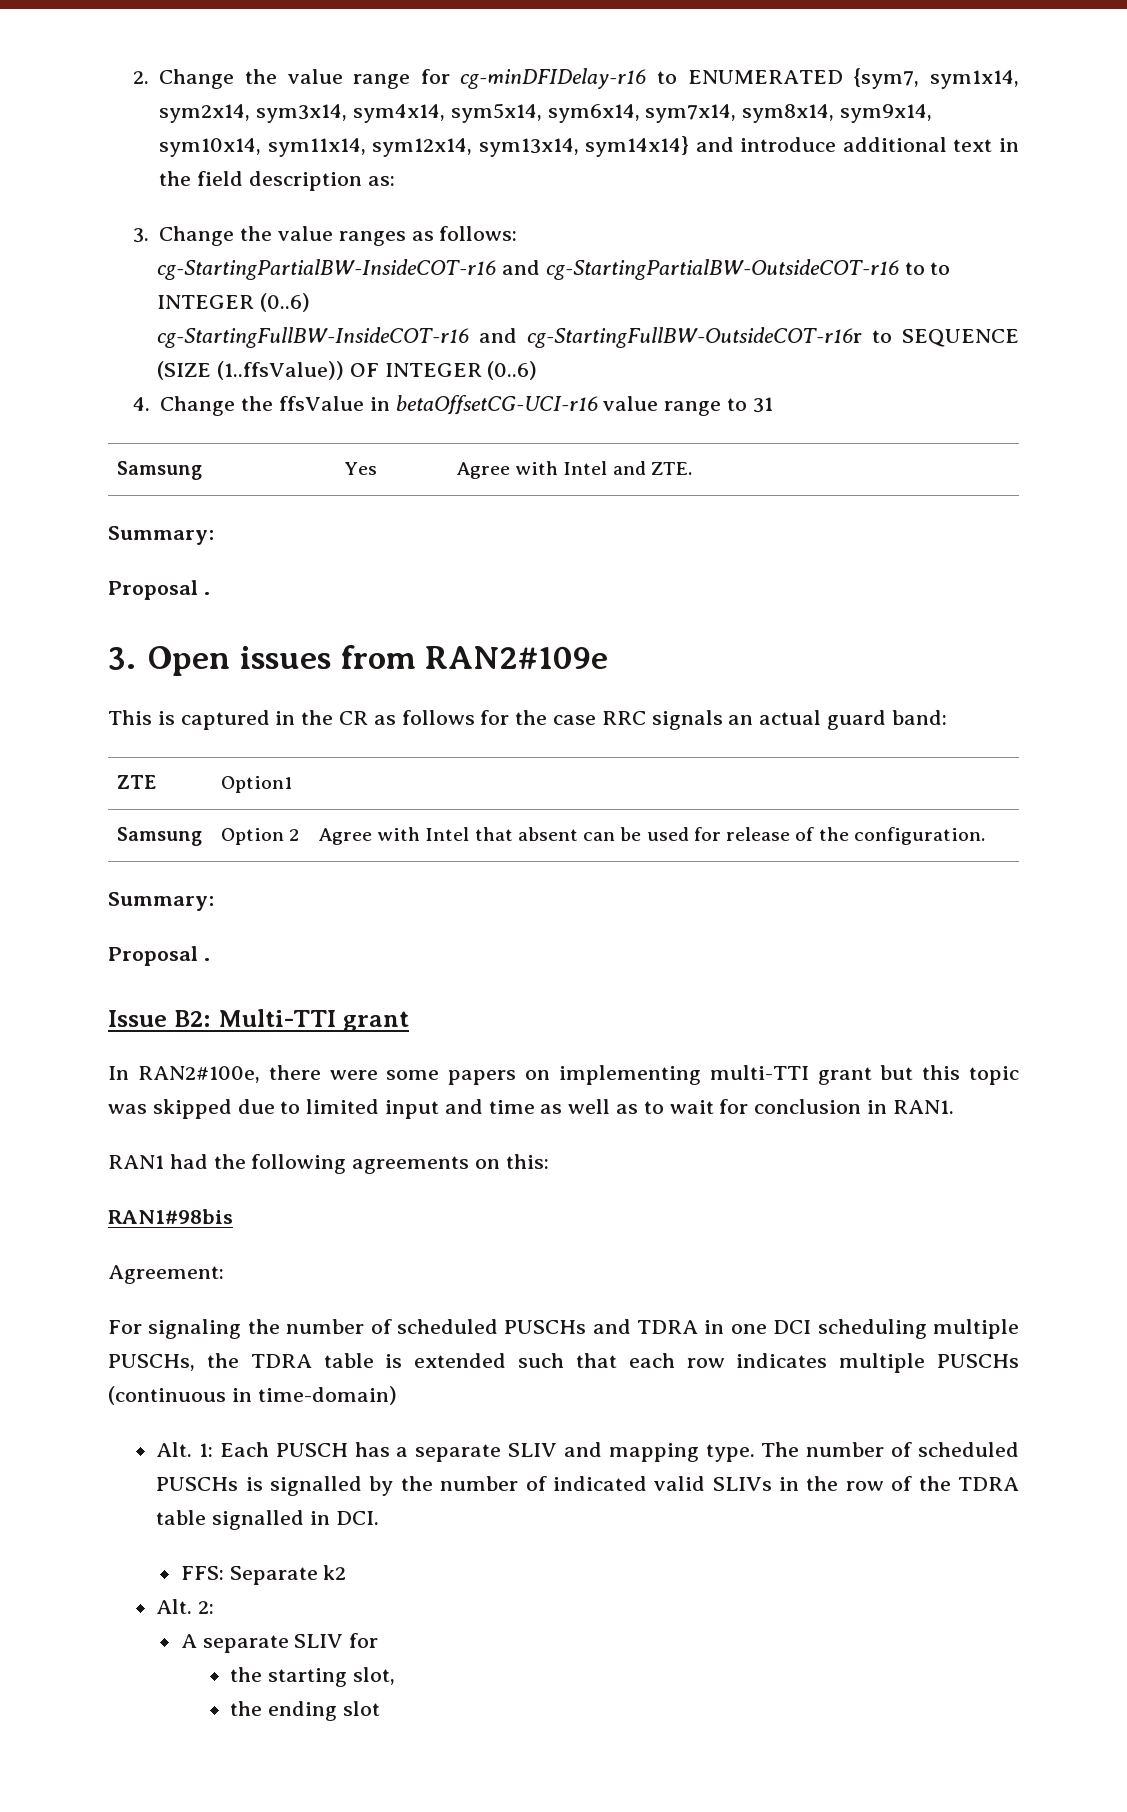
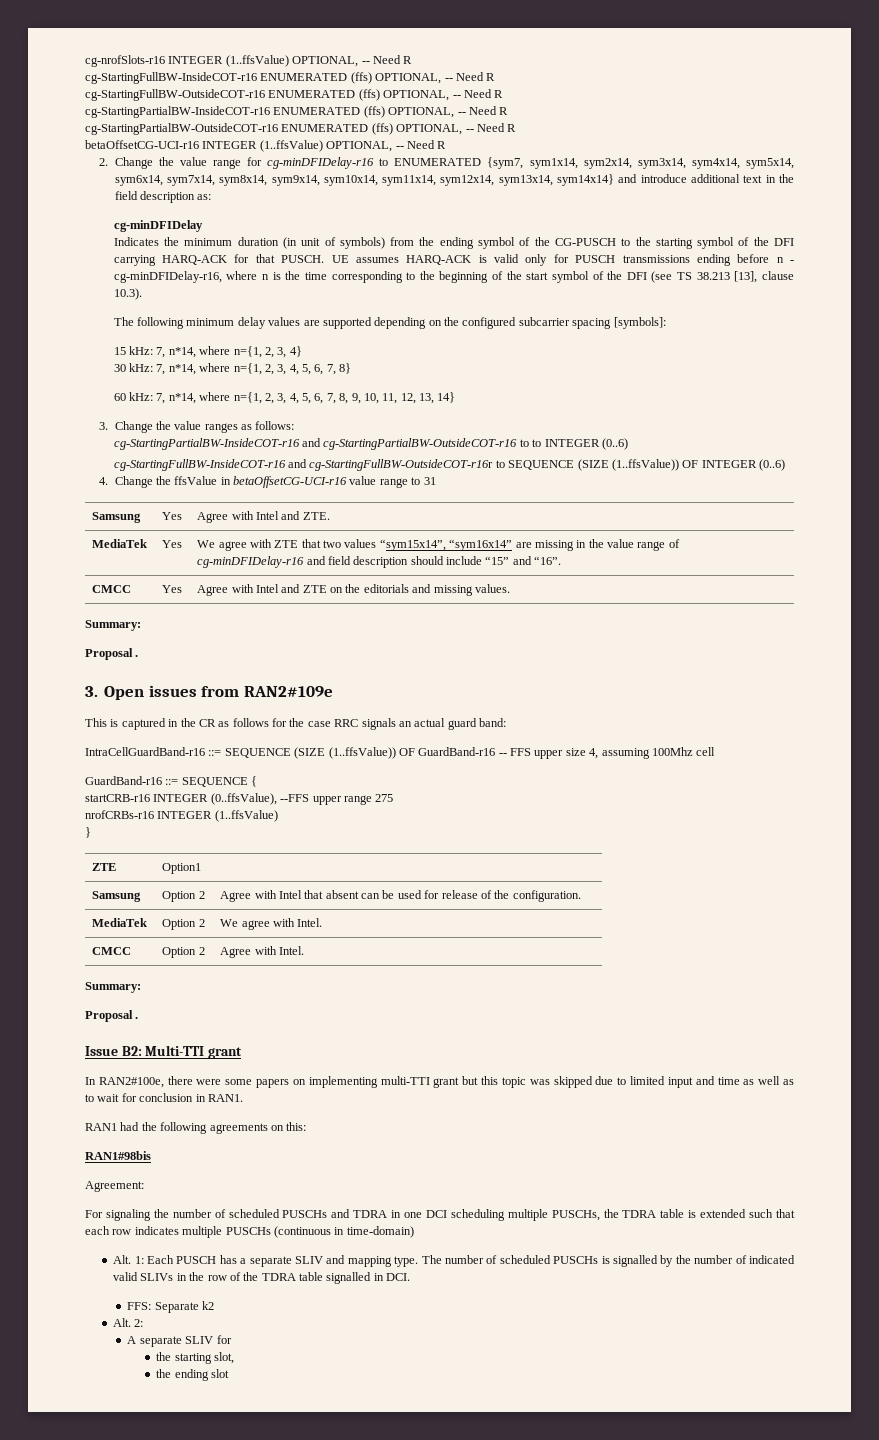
(132, 77) none -> [85,55,413,67] [85,72,496,84] [85,89,504,101] [85,106,509,118] [85,123,517,135] [85,140,447,152] cg-nrofSlots-r16 INTEGER (1..ffsValue) OPTIONAL, -- Need R // cg-StartingFullBW-InsideCOT-r16 ENUMERATED (ffs) OPTIONAL, -- Need R // cg-StartingFullBW-OutsideCOT-r16 ENUMERATED (ffs) OPTIONAL, -- Need R // cg-StartingPartialBW-InsideCOT-r16 ENUMERATED (ffs) OPTIONAL, -- Need R // cg-StartingPartialBW-OutsideCOT-r16 ENUMERATED (ffs) OPTIONAL, -- Need R // betaOffsetCG-UCI-r16 INTEGER (1..ffsValue) OPTIONAL, -- Need R //
(395, 181) none -> [113,220,203,232] [113,237,794,249] [113,254,795,266] [113,271,795,283] [113,288,142,300] [113,317,666,329] [113,346,302,358] [113,363,352,375] [113,392,456,404] // cg-minDFIDelay // Indicates the minimum duration (in unit of symbols) from the ending symbol of the CG-PUSCH to the starting symbol of the DFI carrying HARQ-ACK for that PUSCH. UE assumes HARQ-ACK is valid only for PUSCH transmissions ending before n - cg-minDFIDelay-r16, where n is the time corresponding to the beginning of the start symbol of the DFI (see TS 38.213 [13], clause 10.3). // The following minimum delay values are supported depending on the configured subcarrier spacing [symbols]: // 15 kHz: 7, n*14, where n={1, 2, 3, 4} // 30 kHz: 7, n*14, where n={1, 2, 3, 4, 5, 6, 7, 8} // 60 kHz: 7, n*14, where n={1, 2, 3, 4, 5, 6, 7, 8, 9, 10, 11, 12, 13, 14}
(692, 468) none -> [92,539,148,548] [162,540,183,548] [197,539,680,551] [197,556,562,568] [92,585,132,593] [162,585,183,593] [197,584,510,596] // MediaTek | Yes | We agree with ZTE that two values “sym15x14”, “sym16x14” are missing in the value range of cg-minDFIDelay-r16 and field description should include “15” and “16”. // CMCC | Yes | Agree with Intel and ZTE on the editorials and missing values.
(947, 717) none -> [85,747,716,759] [85,776,258,787] [85,793,394,805] [85,810,278,822] [85,827,91,838] // IntraCellGuardBand-r16 ::= SEQUENCE (SIZE (1..ffsValue)) OF GuardBand-r16 -- FFS upper size 4, assuming 100Mhz cell // GuardBand-r16 ::= SEQUENCE { // startCRB-r16 INTEGER (0..ffsValue), --FFS upper range 275 // nrofCRBs-r16 INTEGER (1..ffsValue) // }
(985, 836) none -> [92,918,148,927] [162,919,205,930] [220,918,323,930] [92,947,132,955] [162,947,205,958] [220,946,304,958] // MediaTek | Option 2 | We agree with Intel. // CMCC | Option 2 | Agree with Intel.

